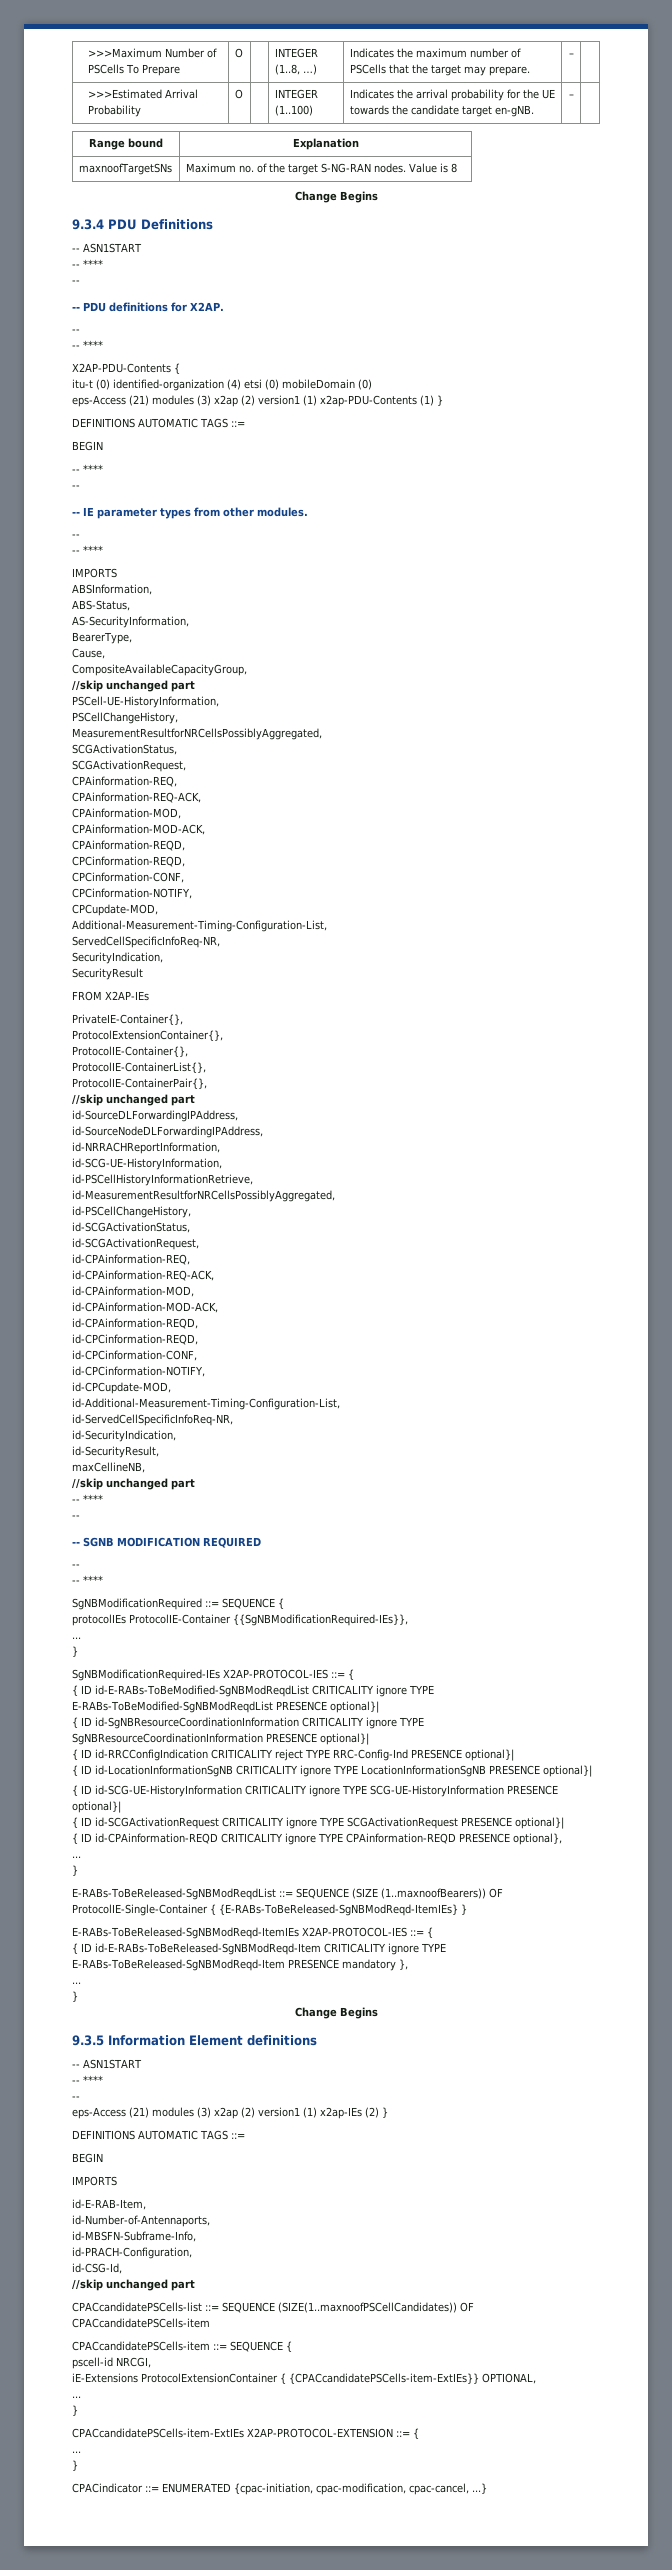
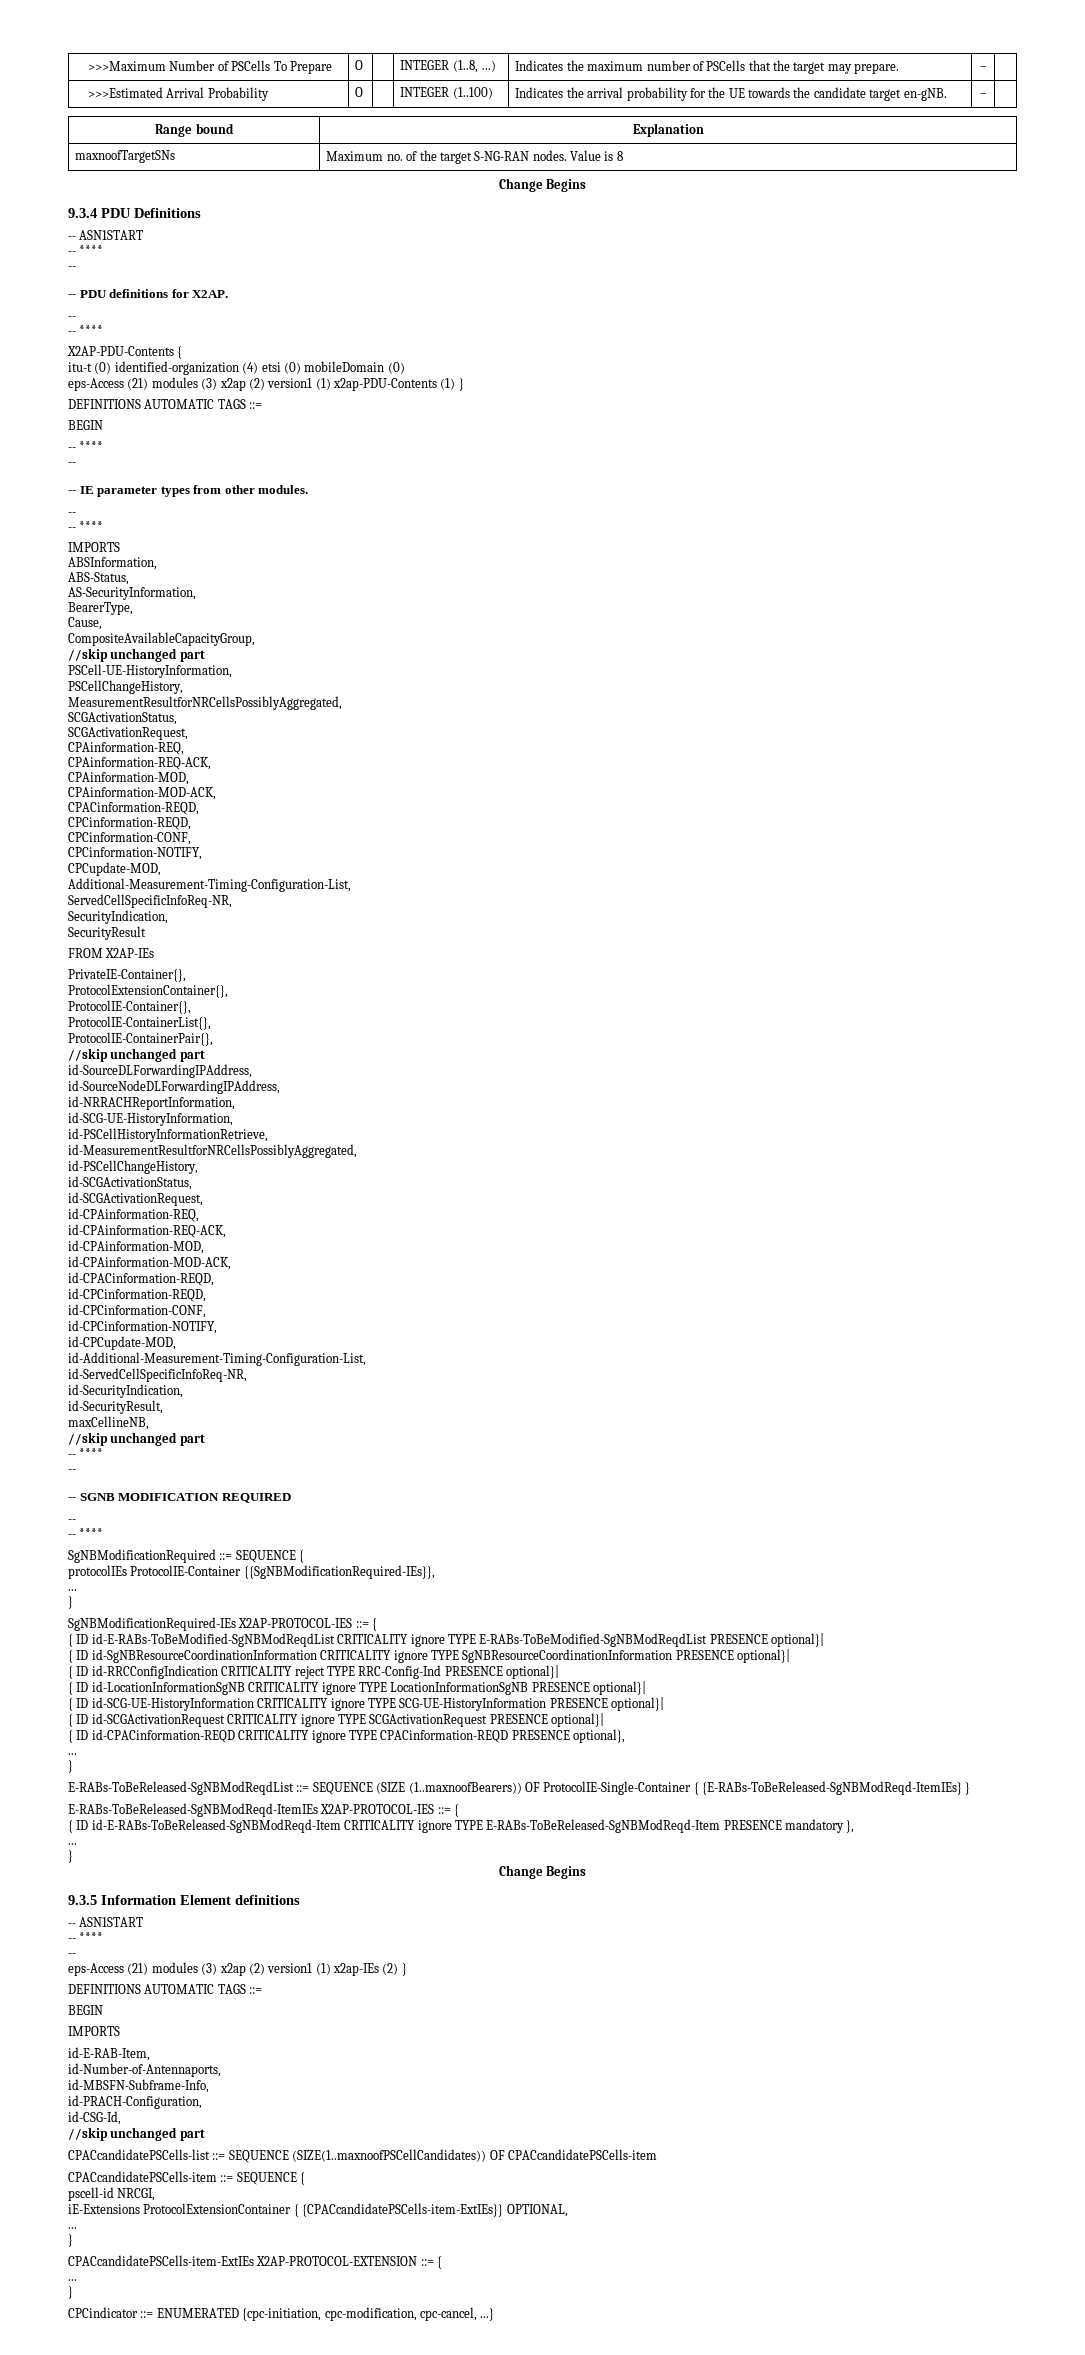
[72,840,185,851] CPAinformation-REQD, -> [68,802,199,815] CPACinformation-REQD,
[72,1318,198,1329] id-CPAinformation-REQD, -> [68,1272,214,1286] id-CPACinformation-REQD,
[95,1833,456,1845] id-CPAinformation-REQD CRITICALITY ignore TYPE CPAinformation-REQD -> [91,1729,509,1743] id-CPACinformation-REQD CRITICALITY ignore TYPE CPACinformation-REQD
[72,2483,143,2493] CPACindicator -> [68,2307,138,2318] CPCindicator
[234,2483,469,2495] {cpac-initiation, cpac-modification, cpac-cancel, -> [242,2307,477,2321] {cpc-initiation, cpc-modification, cpc-cancel,

